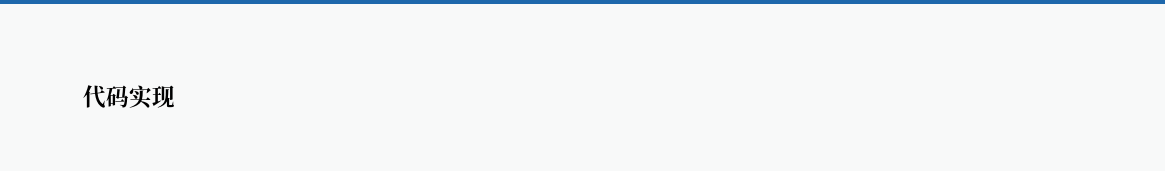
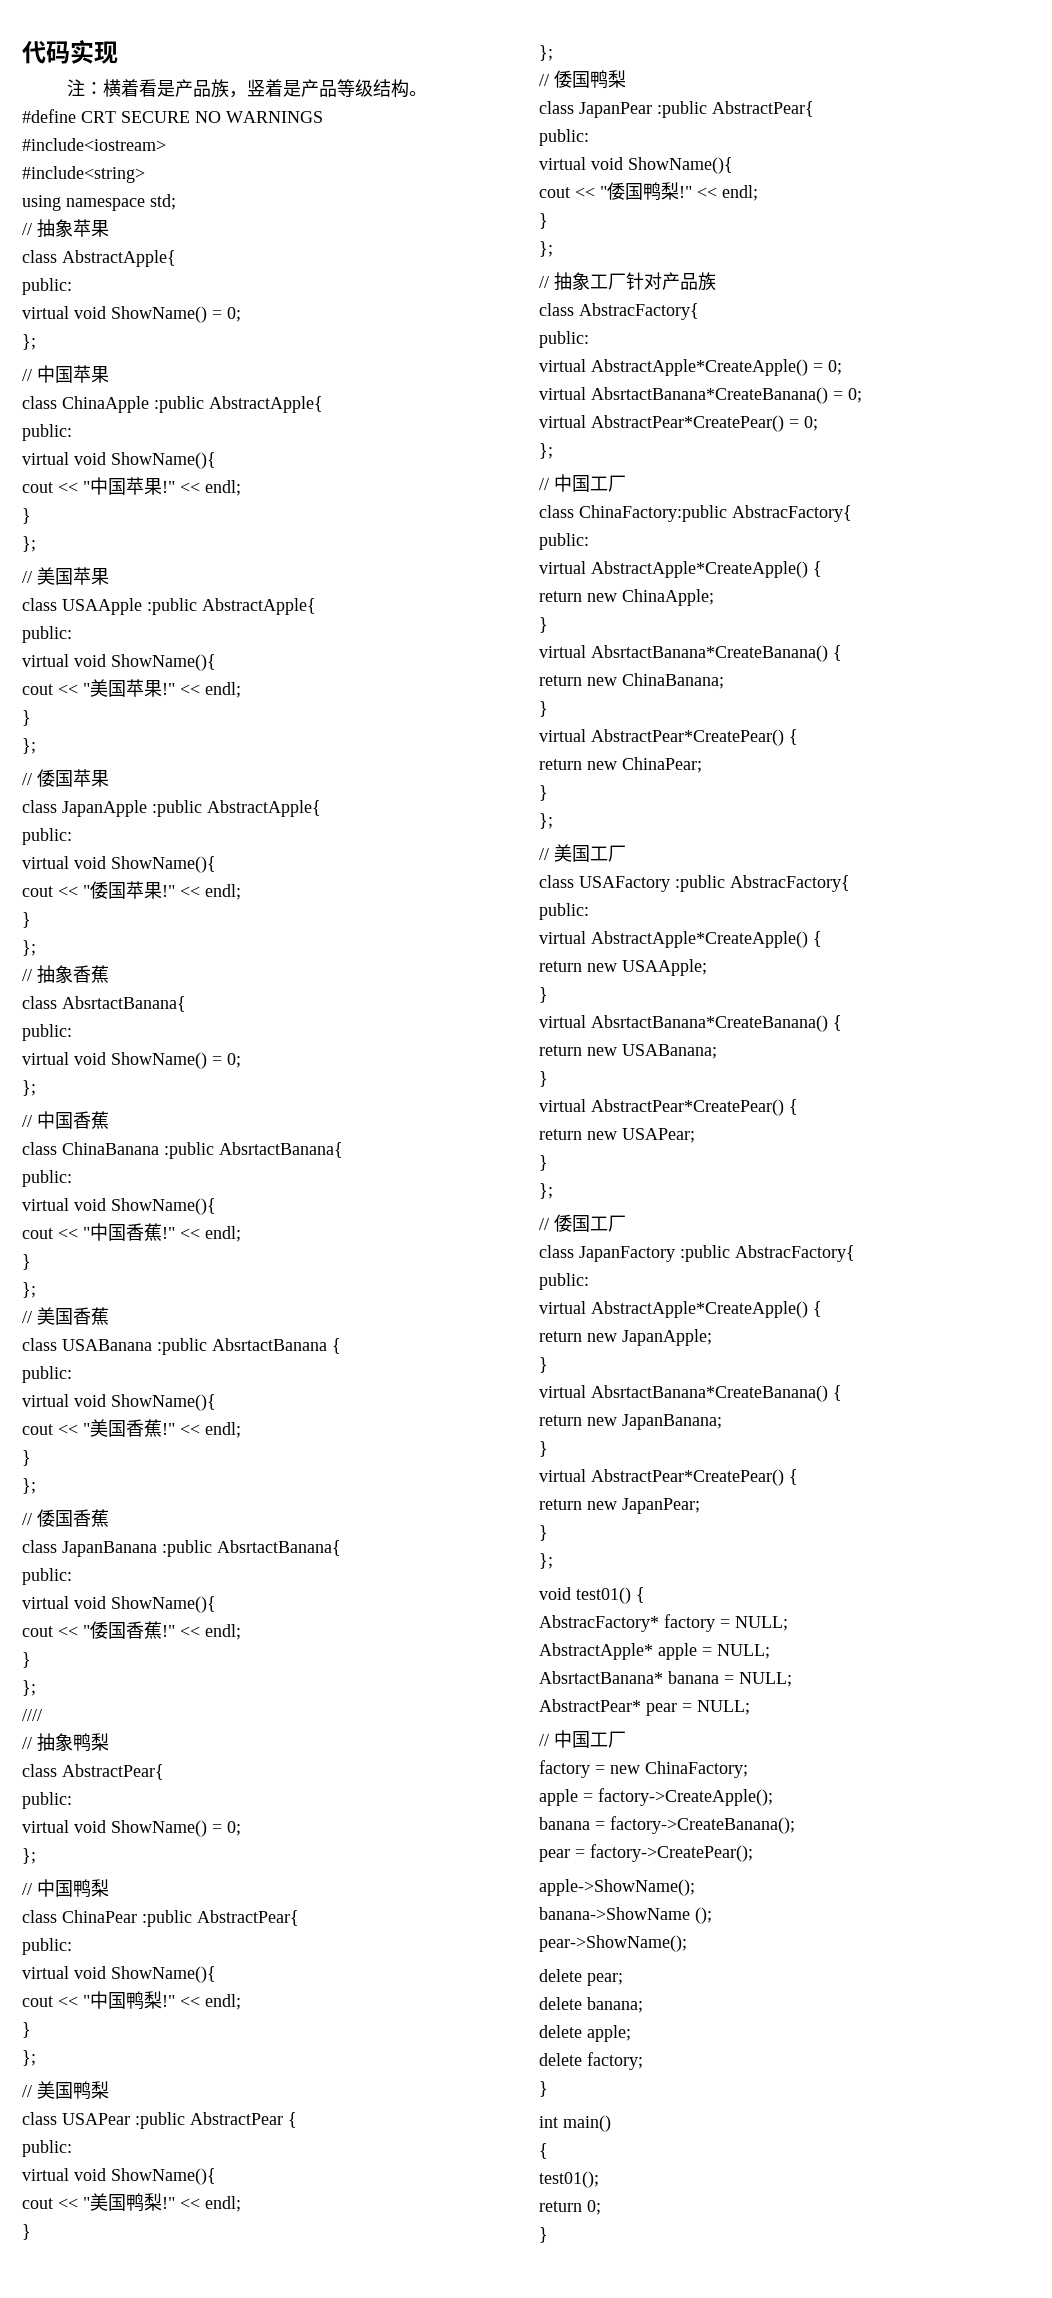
(175, 96) none -> [66,79,427,98] [22,109,323,123] [22,138,166,151] [22,166,145,183] [22,194,176,211] [22,219,109,237] [22,250,176,267] [22,278,72,295] [22,306,241,323] [22,334,36,350] [22,365,109,383] [22,396,323,413] [22,424,72,441] [22,452,216,469] [22,477,241,496] [22,508,31,524] [22,536,36,552] [22,567,109,585] [22,598,316,615] [22,626,72,643] [22,654,216,671] [22,679,241,698] [22,710,31,726] [22,738,36,754] [22,769,109,787] [22,800,321,817] [22,828,72,845] [22,856,216,873] [22,881,241,900] [22,912,31,928] [22,940,36,956] [22,965,109,983] [22,996,186,1012] [22,1024,72,1041] [22,1052,241,1069] [22,1080,36,1096] [22,1111,109,1129] [22,1142,343,1159] [22,1170,72,1187] [22,1198,216,1215] [22,1223,241,1242] [22,1254,31,1270] [22,1282,36,1298] [22,1307,109,1325] [22,1338,341,1355] [22,1366,72,1383] [22,1394,216,1411] [22,1419,241,1438] [22,1450,31,1466] [22,1478,36,1494] [22,1509,109,1527] [22,1540,341,1557] [22,1568,72,1585] [22,1596,216,1613] [22,1621,241,1640] [22,1652,31,1668] [22,1680,36,1696] [22,1709,42,1721] [22,1733,109,1752] [22,1764,164,1780] [22,1792,72,1809] [22,1820,241,1837] [22,1848,36,1864] [22,1879,109,1898] [22,1910,299,1927] [22,1938,72,1955] [22,1966,216,1983] [22,1991,241,2010] [22,2022,31,2038] [22,2050,36,2066] [22,2081,109,2100] [22,2112,297,2129] [22,2140,72,2157] [22,2168,216,2185] [22,2193,241,2212] [22,2224,31,2240] [539,45,553,61] [539,70,626,89] [539,101,814,118] [539,129,589,146] [539,157,733,174] [539,182,758,201] [539,213,548,229] [539,241,553,257] [539,272,716,291] [539,303,699,320] [539,331,589,348] [539,359,842,376] [539,387,862,404] [539,415,818,432] [539,443,553,459] [539,474,626,492] [539,505,852,522] [539,533,589,550] [539,561,822,578] [539,589,714,606] [539,617,548,633] [539,645,842,662] [539,673,724,689] [539,701,548,717] [539,729,798,746] [539,757,702,773] [539,785,548,801] [539,813,553,829] [539,844,626,862] [539,875,850,892] [539,903,589,920] [539,931,822,948] [539,959,707,976] [539,987,548,1003] [539,1015,842,1032] [539,1044,717,1059] [539,1071,548,1087] [539,1099,798,1116] [539,1128,695,1143] [539,1155,548,1171] [539,1183,553,1199] [539,1214,626,1232] [539,1245,855,1262] [539,1273,589,1290] [539,1301,822,1318] [539,1329,712,1346] [539,1357,548,1373] [539,1385,842,1402] [539,1414,722,1430] [539,1441,548,1457] [539,1469,798,1486] [539,1498,700,1514] [539,1525,548,1541] [539,1553,553,1569] [539,1587,645,1604] [539,1614,788,1632] [539,1643,770,1660] [539,1671,792,1687] [539,1699,750,1716] [539,1730,626,1748] [539,1760,748,1778] [539,1788,773,1806] [539,1816,795,1834] [539,1844,753,1862] [539,1879,695,1896] [539,1907,712,1924] [539,1935,687,1952] [539,1969,623,1986] [539,1997,643,2013] [539,2025,631,2042] [539,2052,643,2070] [539,2081,548,2097] [539,2115,611,2132] [539,2143,548,2159] [539,2171,599,2188] [539,2200,601,2215] [539,2227,548,2243] // 注：横着看是产品族，竖着是产品等级结构。 // #define CRT SECURE NO WARNINGS // #include<iostream> // #include<string> // using namespace std; // // 抽象苹果 // class AbstractApple{ // public: // virtual void ShowName() = 0; // }; // // 中国苹果 // class ChinaApple :public AbstractApple{ // public: // virtual void ShowName(){ // cout << "中国苹果!" << endl; // } // }; // // 美国苹果 // class USAApple :public AbstractApple{ // public: // virtual void ShowName(){ // cout << "美国苹果!" << endl; // } // }; // // 倭国苹果 // class JapanApple :public AbstractApple{ // public: // virtual void ShowName(){ // cout << "倭国苹果!" << endl; // } // }; // // 抽象香蕉 // class AbsrtactBanana{ // public: // virtual void ShowName() = 0; // }; // // 中国香蕉 // class ChinaBanana :public AbsrtactBanana{ // public: // virtual void ShowName(){ // cout << "中国香蕉!" << endl; // } // }; // // 美国香蕉 // class USABanana :public AbsrtactBanana { // public: // virtual void ShowName(){ // cout << "美国香蕉!" << endl; // } // }; // // 倭国香蕉 // class JapanBanana :public AbsrtactBanana{ // public: // virtual void ShowName(){ // cout << "倭国香蕉!" << endl; // } // }; // //// // // 抽象鸭梨 // class AbstractPear{ // public: // virtual void ShowName() = 0; // }; // // 中国鸭梨 // class ChinaPear :public AbstractPear{ // public: // virtual void ShowName(){ // cout << "中国鸭梨!" << endl; // } // }; // // 美国鸭梨 // class USAPear :public AbstractPear { // public: // virtual void ShowName(){ // cout << "美国鸭梨!" << endl; // } // }; // // 倭国鸭梨 // class JapanPear :public AbstractPear{ // public: // virtual void ShowName(){ // cout << "倭国鸭梨!" << endl; // } // }; // // 抽象工厂针对产品族 // class AbstracFactory{ // public: // virtual AbstractApple*CreateApple() = 0; // virtual AbsrtactBanana*CreateBanana() = 0; // virtual AbstractPear*CreatePear() = 0; // }; // // 中国工厂 // class ChinaFactory:public AbstracFactory{ // public: // virtual AbstractApple*CreateApple() { // return new ChinaApple; // } // virtual AbsrtactBanana*CreateBanana() { // return new ChinaBanana; // } // virtual AbstractPear*CreatePear() { // return new ChinaPear; // } // }; // // 美国工厂 // class USAFactory :public AbstracFactory{ // public: // virtual AbstractApple*CreateApple() { // return new USAApple; // } // virtual AbsrtactBanana*CreateBanana() { // return new USABanana; // } // virtual AbstractPear*CreatePear() { // return new USAPear; // } // }; // // 倭国工厂 // class JapanFactory :public AbstracFactory{ // public: // virtual AbstractApple*CreateApple() { // return new JapanApple; // } // virtual AbsrtactBanana*CreateBanana() { // return new JapanBanana; // } // virtual AbstractPear*CreatePear() { // return new JapanPear; // } // }; // void test01() { // AbstracFactory* factory = NULL; // AbstractApple* apple = NULL; // AbsrtactBanana* banana = NULL; // AbstractPear* pear = NULL; // // 中国工厂 // factory = new ChinaFactory; // apple = factory->CreateApple(); // banana = factory->CreateBanana(); // pear = factory->CreatePear(); // apple->ShowName(); // banana->ShowName (); // pear->ShowName(); // delete pear; // delete banana; // delete apple; // delete factory; // } // int main() // { // test01(); // return 0; // }

